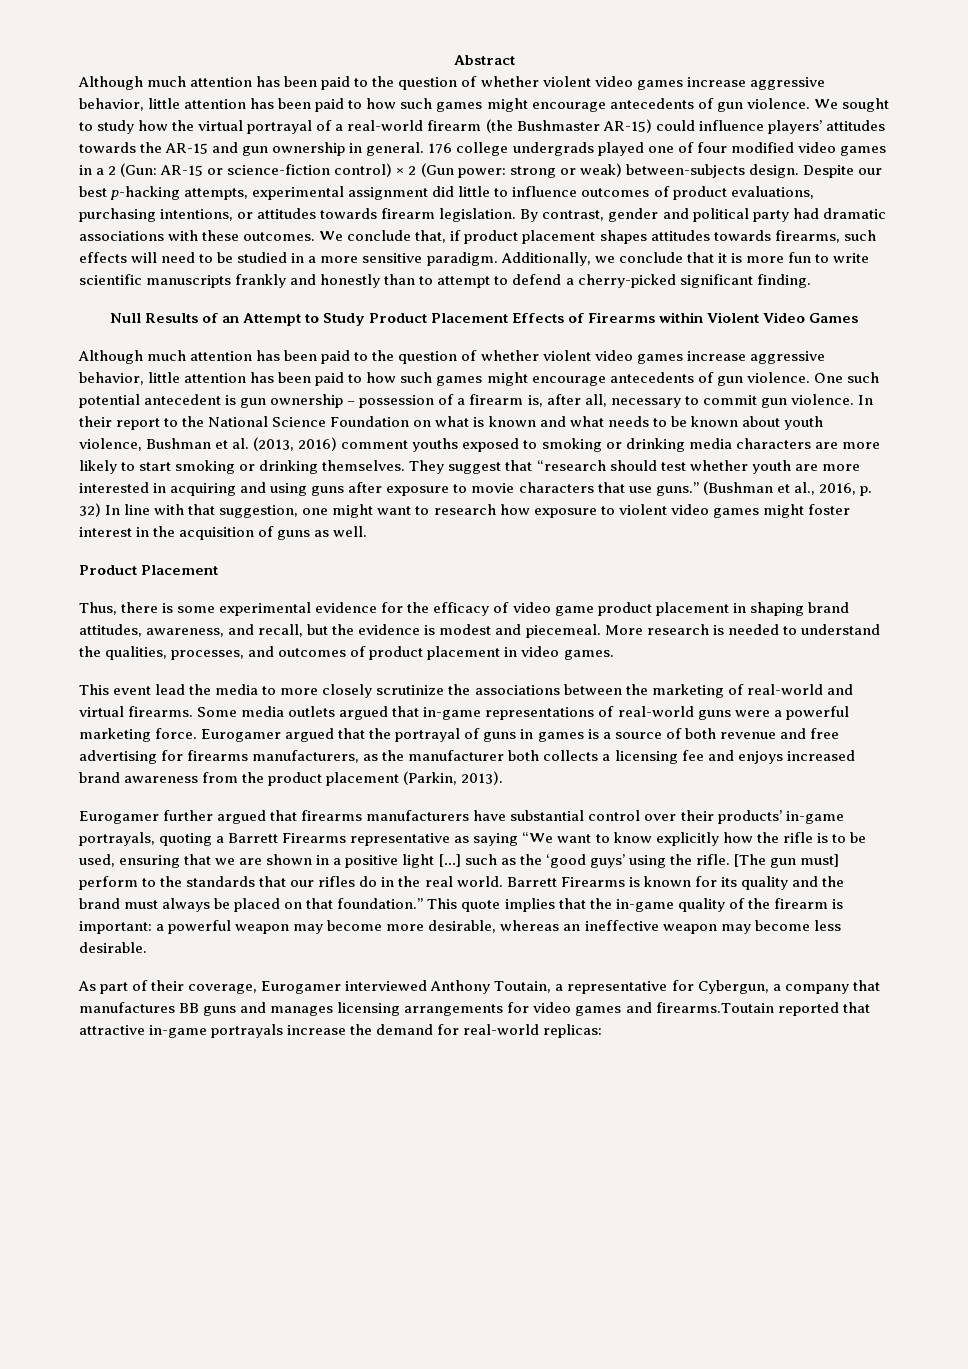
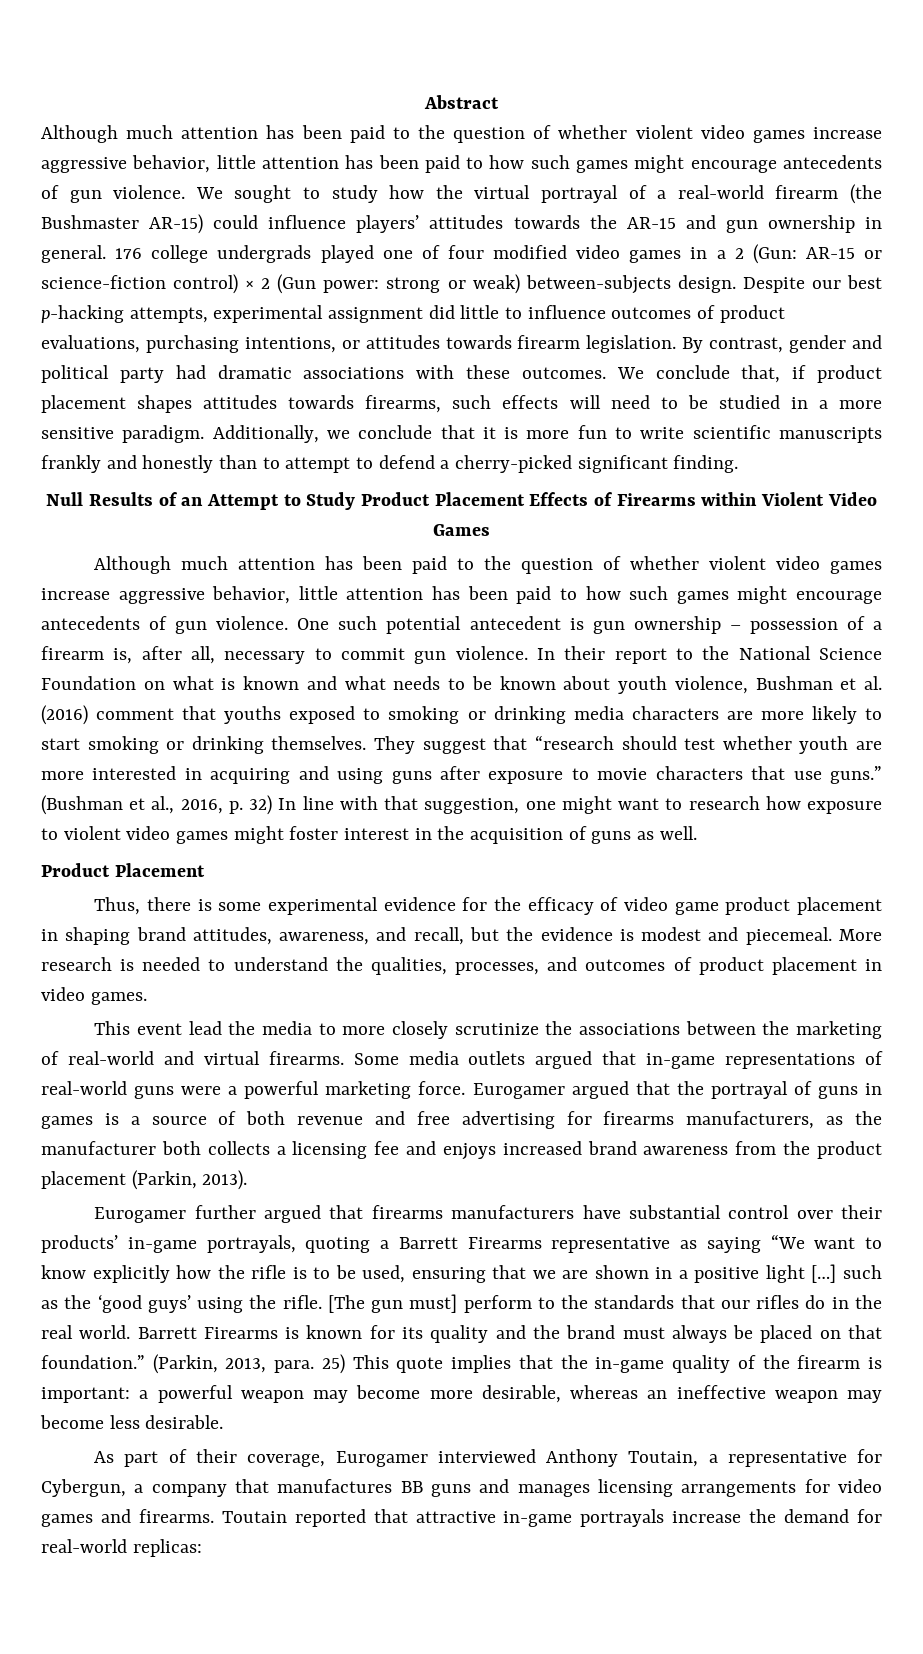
[253,437,409,451] (2013, 2016) comment -> [41,705,217,725] (2016) comment that
(424, 903) none -> [152,1354,345,1374] (Parkin, 2013, para. 25)
[655,1002,774,1013] firearms.Toutain -> [138,1509,287,1523] firearms. Toutain

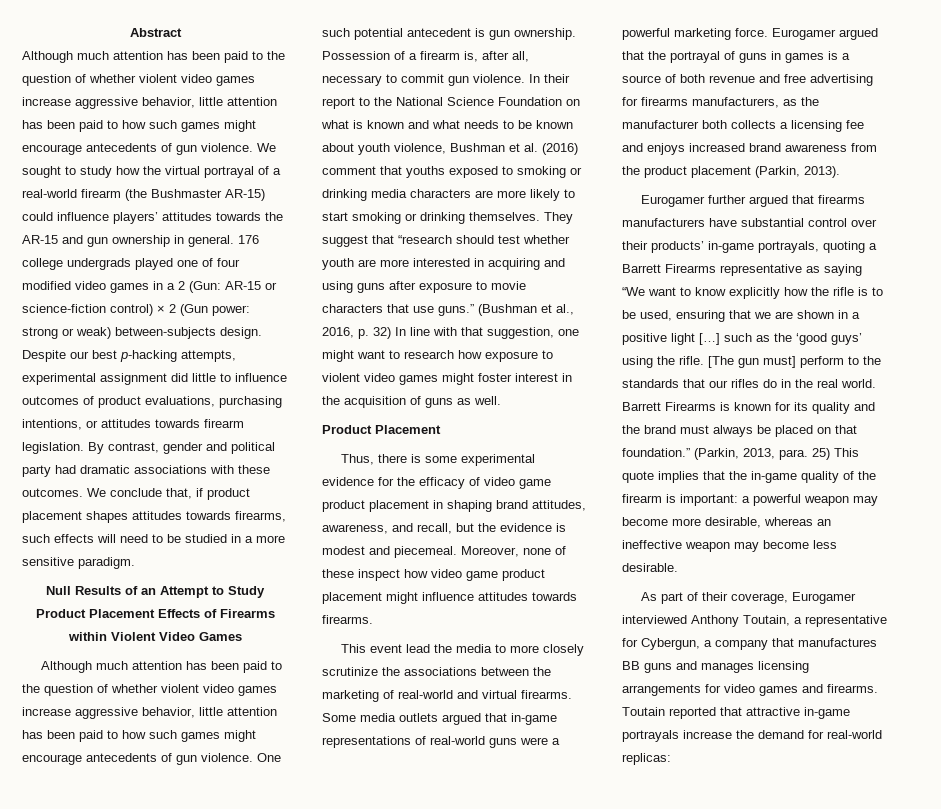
[212,425,882,443] [41,455,739,473] Additionally, we conclude that it is more fun to write scientific manuscripts frankly and honestly than to attempt to defend a cherry-picked significant finding. -> (135, 563) none
[633,616,838,634] ownership – possession -> [514,28,576,40] [322,51,390,60] ownership. Possession
[839,929,883,941] [41,957,883,975] [41,987,147,1005] More research is needed to understand the qualities, processes, and outcomes of product placement in video games. -> [461,546,566,557] [322,569,545,581] [322,592,577,604] [322,615,373,624] Moreover, none of these inspect how video game product placement might influence attitudes towards firearms.

